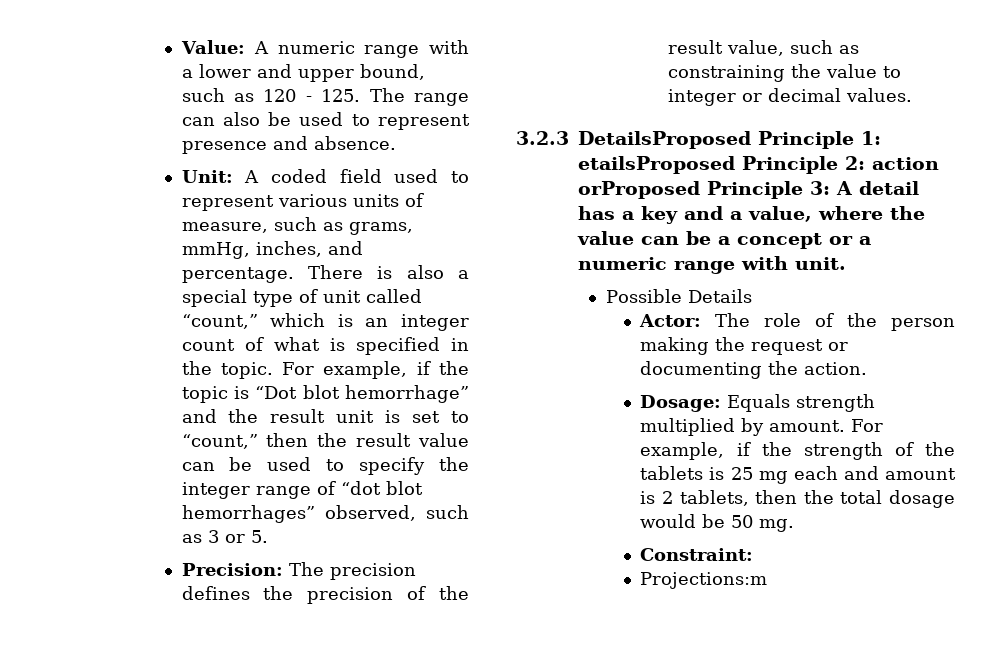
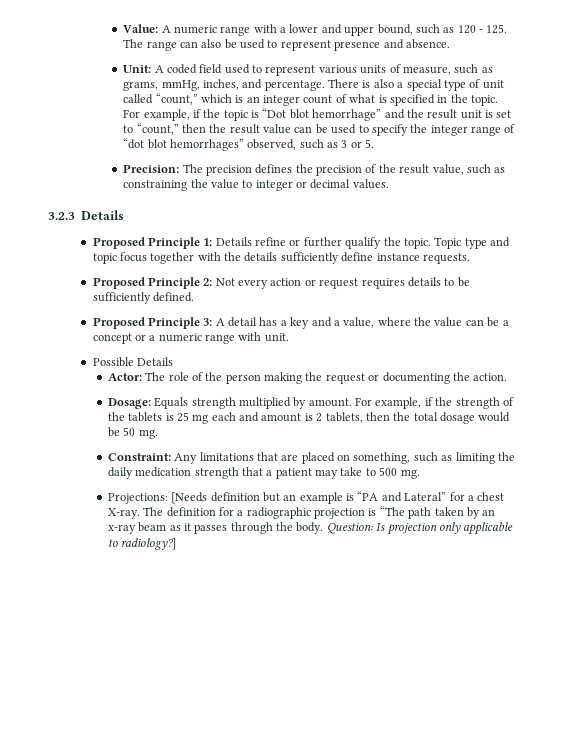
[578,131,881,149] [578,156,939,174] [578,181,700,199] DetailsProposed Principle 1: etailsProposed Principle 2: action orProposed -> [81,210,125,220] [92,237,510,249] [92,252,470,264] [92,277,470,289] [92,292,194,304] [92,317,145,329] Details // Proposed Principle 1: Details refine or further qualify the topic. Topic type and topic focus together with the details sufficiently define instance requests. // Proposed Principle 2: Not every action or request requires details to be sufficiently defined. // Proposed
[640,572,768,589] // Projections:m -> [174,452,515,464] [107,467,420,479] [107,491,505,504] [107,506,496,519] [107,522,514,535] [107,538,177,550] Any limitations that are placed on something, such as limiting the daily medication strength that a patient may take to 500 mg. // Projections: [Needs definition but an example is “PA and Lateral” for a chest X-ray. The definition for a radiographic projection is “The path taken by an x-ray beam as it passes through the body. Question: Is projection only applicable to radiology?]

